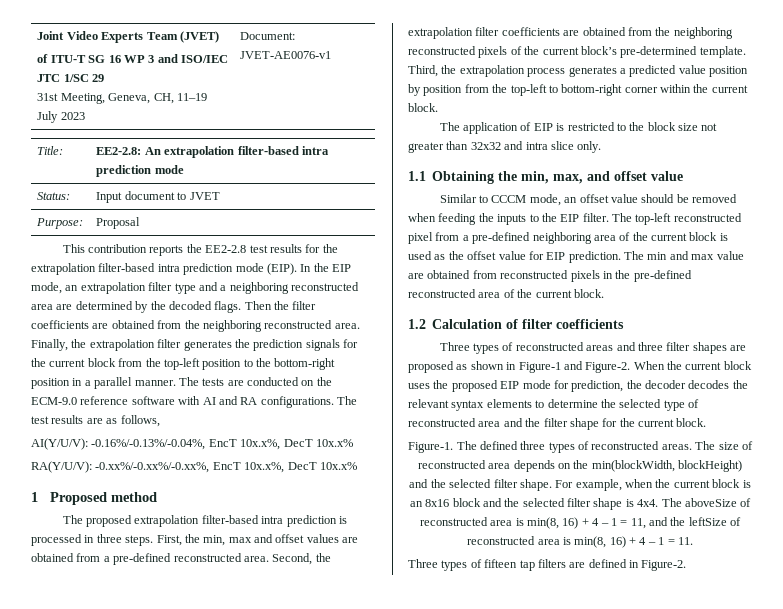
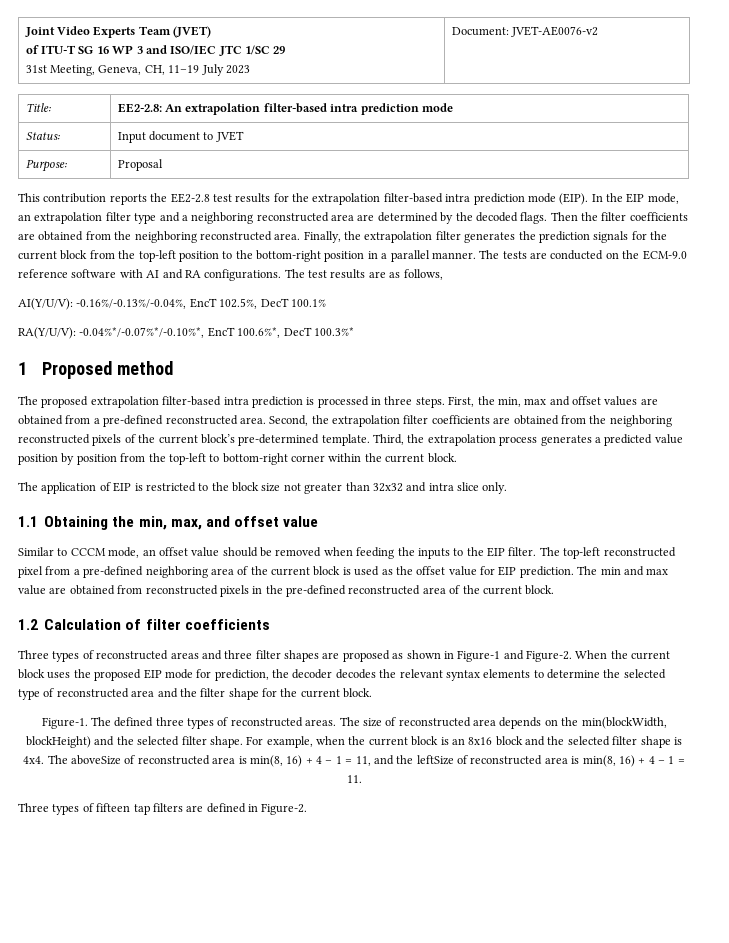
[240,51,332,59] JVET-AE0076-v1 -> [511,26,599,37] JVET-AE0076-v2
[240,439,353,450] [31,461,357,473] 10x.x%, DecT 10x.x% // RA(Y/U/V): -0.xx%/-0.xx%/-0.xx%, EncT 10x.x%, DecT 10x.x% -> [219,298,326,309] [18,327,354,339] 102.5%, DecT 100.1% // RA(Y/U/V): -0.04%*/-0.07%*/-0.10%*, EncT 100.6%*, DecT 100.3%*

